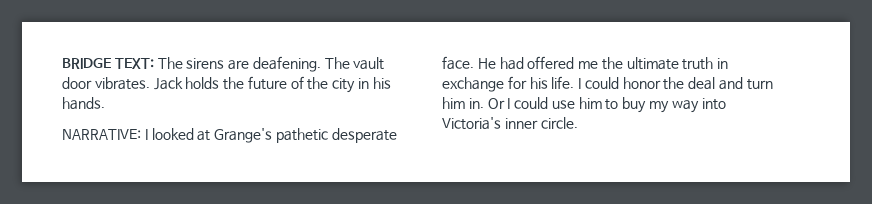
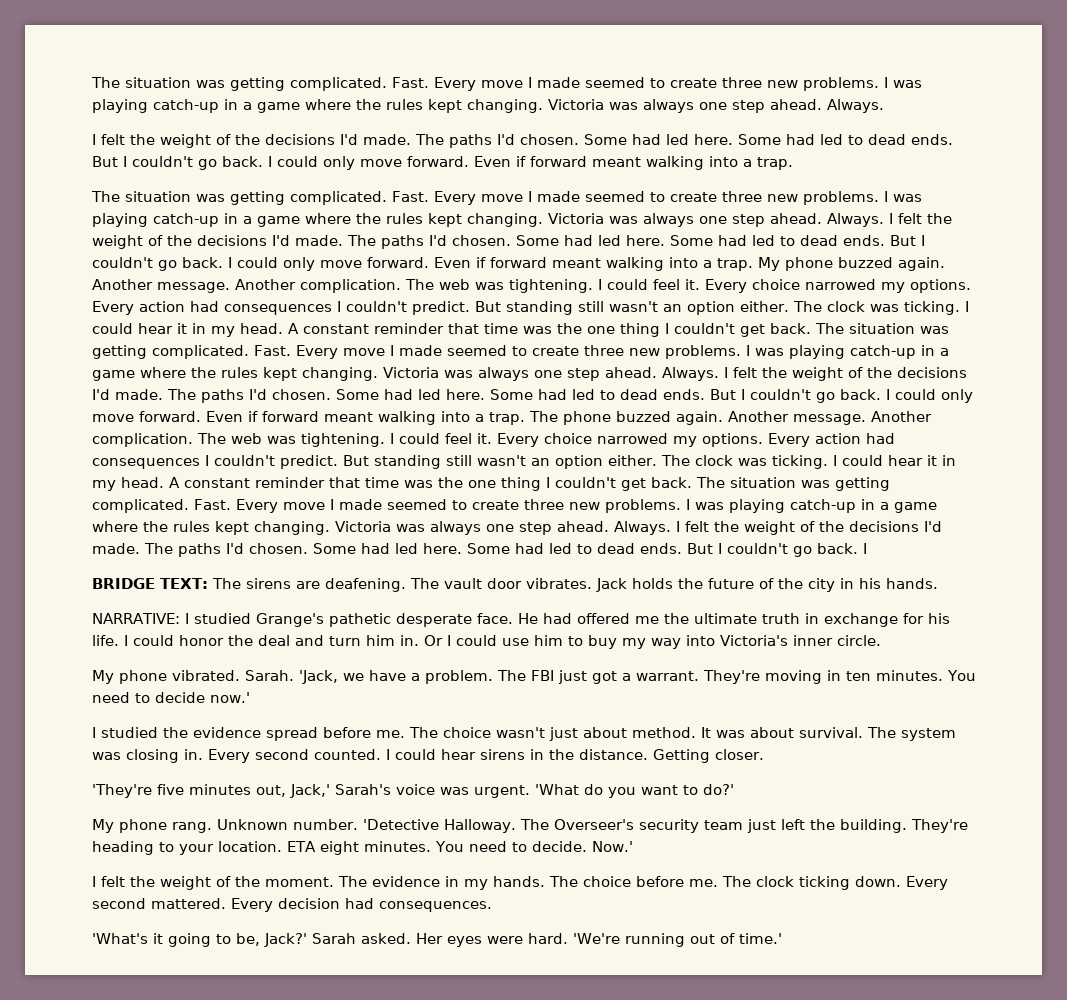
(62, 63) none -> [91,77,922,91] [92,99,884,113] [92,134,953,148] [92,156,793,170] [91,191,922,205] [92,213,952,227] [92,235,925,249] [92,257,945,271] [92,279,971,293] [92,301,969,315] [92,323,949,337] [92,345,949,359] [92,367,967,381] [92,389,973,403] [92,411,932,425] [92,433,895,447] [92,455,956,469] [92,477,890,491] [92,499,937,513] [92,521,942,535] [92,543,867,557] The situation was getting complicated. Fast. Every move I made seemed to create three new problems. I was playing catch-up in a game where the rules kept changing. Victoria was always one step ahead. Always. // I felt the weight of the decisions I'd made. The paths I'd chosen. Some had led here. Some had led to dead ends. But I couldn't go back. I could only move forward. Even if forward meant walking into a trap. // The situation was getting complicated. Fast. Every move I made seemed to create three new problems. I was playing catch-up in a game where the rules kept changing. Victoria was always one step ahead. Always. I felt the weight of the decisions I'd made. The paths I'd chosen. Some had led here. Some had led to dead ends. But I couldn't go back. I could only move forward. Even if forward meant walking into a trap. My phone buzzed again. Another message. Another complication. The web was tightening. I could feel it. Every choice narrowed my options. Every action had consequences I couldn't predict. But standing still wasn't an option either. The clock was ticking. I could hear it in my head. A constant reminder that time was the one thing I couldn't get back. The situation was getting complicated. Fast. Every move I made seemed to create three new problems. I was playing catch-up in a game where the rules kept changing. Victoria was always one step ahead. Always. I felt the weight of the decisions I'd made. The paths I'd chosen. Some had led here. Some had led to dead ends. But I couldn't go back. I could only move forward. Even if forward meant walking into a trap. The phone buzzed again. Another message. Another complication. The web was tightening. I could feel it. Every choice narrowed my options. Every action had consequences I couldn't predict. But standing still wasn't an option either. The clock was ticking. I could hear it in my head. A constant reminder that time was the one thing I couldn't get back. The situation was getting complicated. Fast. Every move I made seemed to create three new problems. I was playing catch-up in a game where the rules kept changing. Victoria was always one step ahead. Always. I felt the weight of the decisions I'd made. The paths I'd chosen. Some had led here. Some had led to dead ends. But I couldn't go back. I //
[151,128,211,141] looked at -> [193,613,251,624] studied
(578, 123) none -> [92,670,976,684] [92,692,250,703] [92,727,956,741] [92,749,764,763] [92,784,734,798] [92,819,968,833] [92,841,633,855] [92,876,948,890] [92,898,492,912] [92,933,782,947] // My phone vibrated. Sarah. 'Jack, we have a problem. The FBI just got a warrant. They're moving in ten minutes. You need to decide now.' // I studied the evidence spread before me. The choice wasn't just about method. It was about survival. The system was closing in. Every second counted. I could hear sirens in the distance. Getting closer. // 'They're five minutes out, Jack,' Sarah's voice was urgent. 'What do you want to do?' // My phone rang. Unknown number. 'Detective Halloway. The Overseer's security team just left the building. They're heading to your location. ETA eight minutes. You need to decide. Now.' // I felt the weight of the moment. The evidence in my hands. The choice before me. The clock ticking down. Every second mattered. Every decision had consequences. // 'What's it going to be, Jack?' Sarah asked. Her eyes were hard. 'We're running out of time.'

